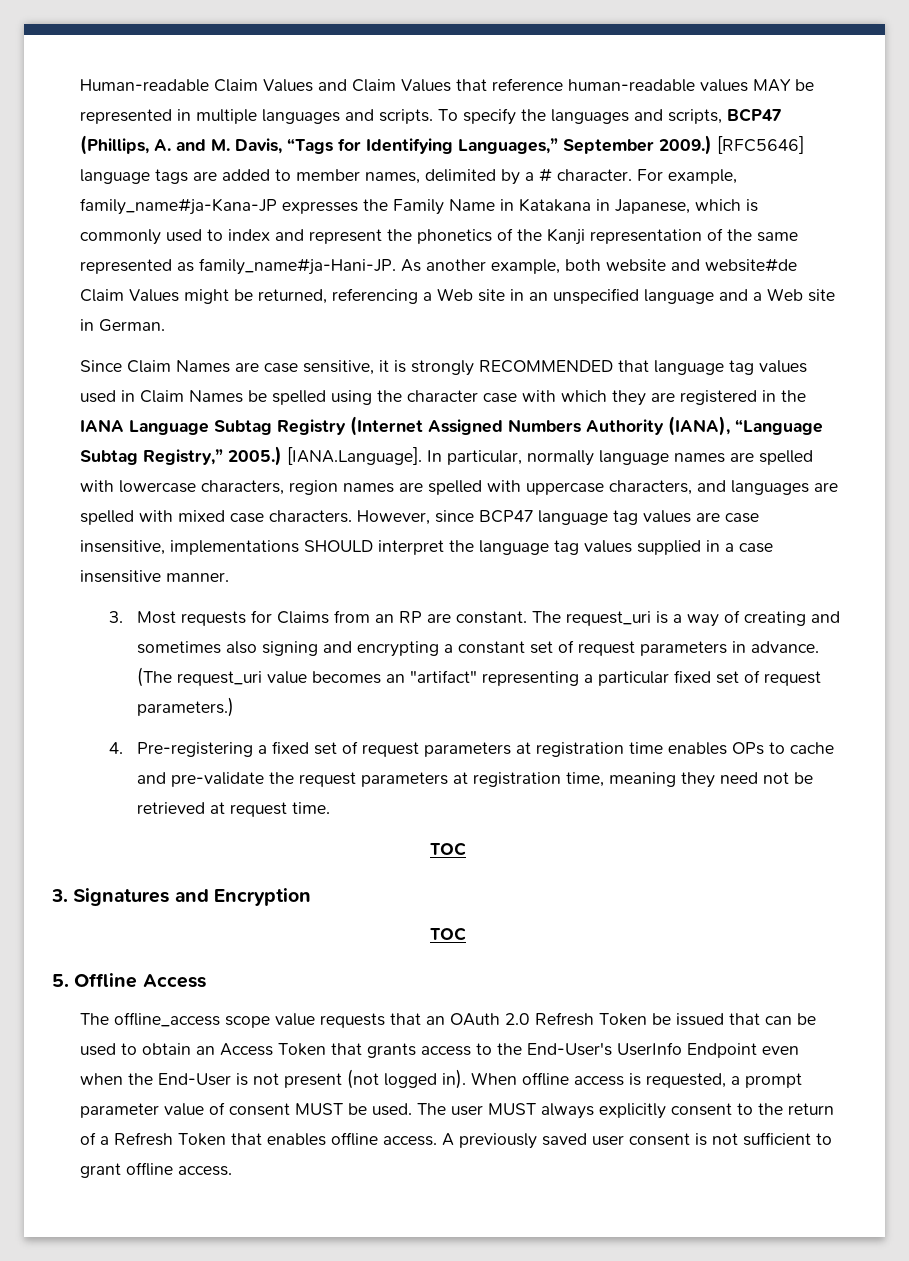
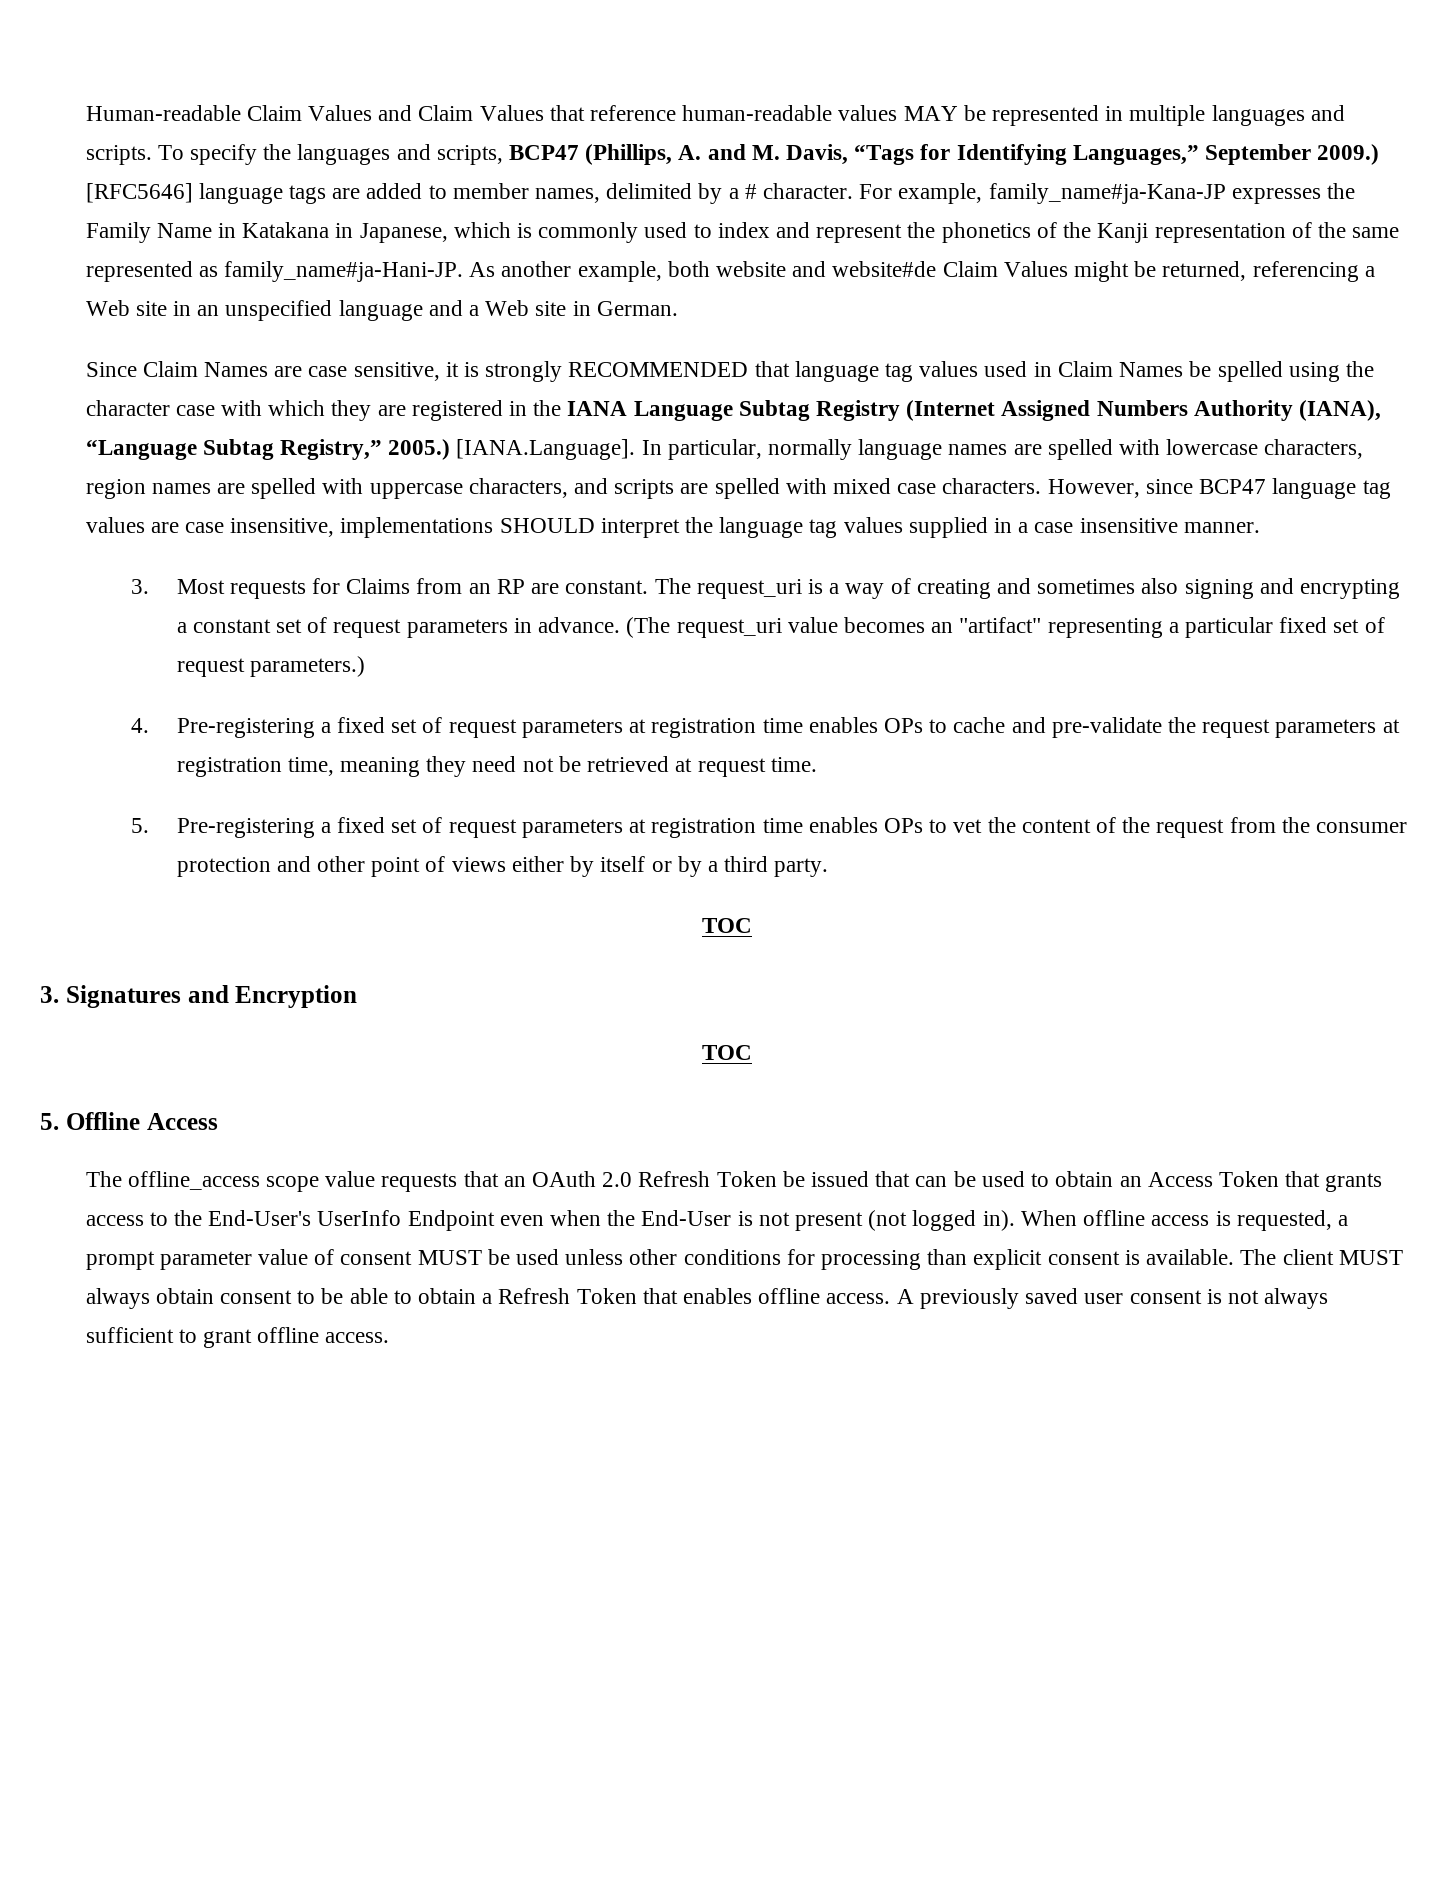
[731,480,810,495] languages -> [614,479,675,499] scripts
(331, 808) none -> [131,817,1408,838] [176,856,829,877] // 5. Pre-registering a fixed set of request parameters at registration time enables OPs to vet the content of the request from the consumer protection and other point of views either by itself or by a third party.
[372,1103,484,1116] used. The user -> [516,1249,1334,1270] used unless other conditions for processing than explicit consent is available. The client
[599,1103,667,1119] explicitly -> [155,1288,214,1304] obtain
[758,1103,835,1115] [80,1132,97,1145] the return of -> [321,1288,477,1304] be able to obtain
(739, 1139) none -> [1264,1288,1329,1309] always

